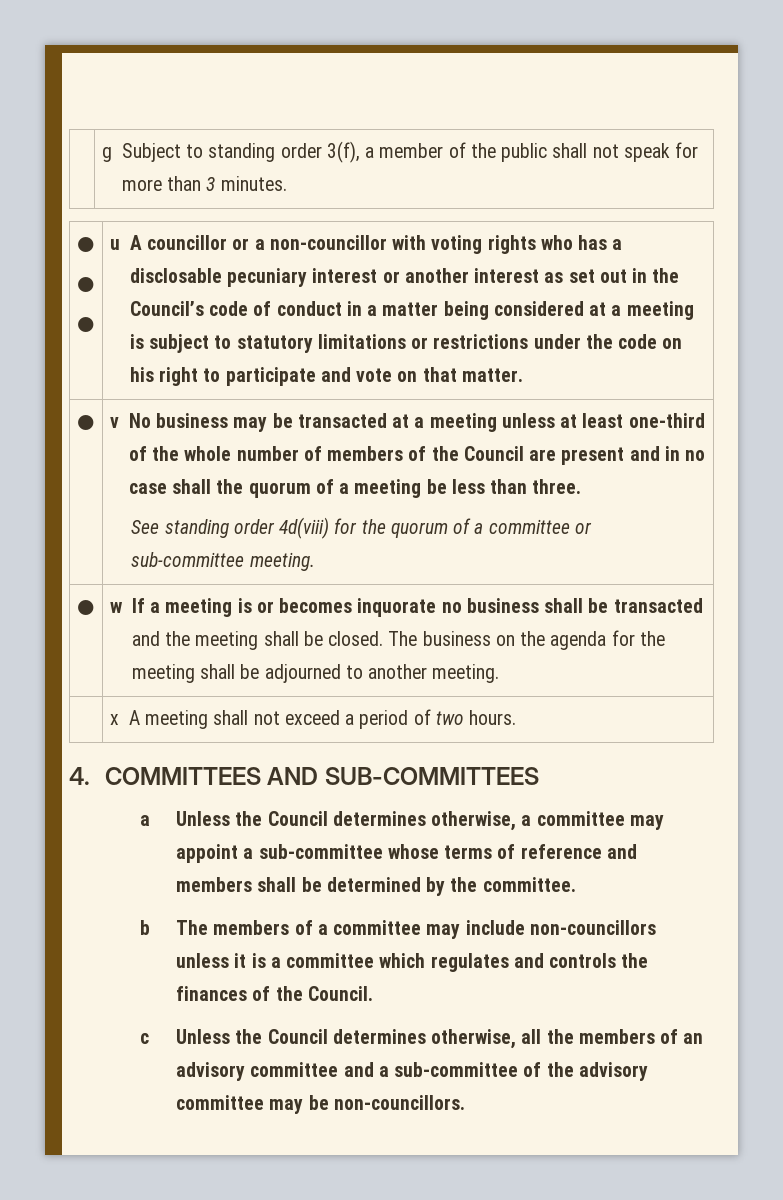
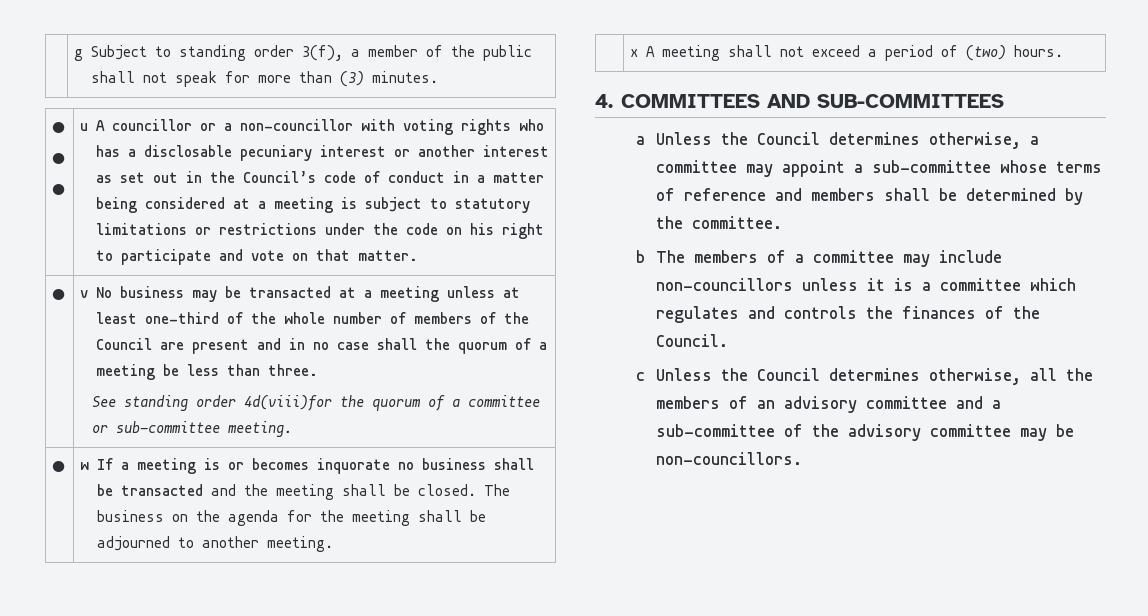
[206,177,216,191] 3 -> [339,71,364,87] (3)
[279,517,358,539] 4d(viii) for -> [244,395,333,411] 4d(viii)for
[435,711,464,725] two -> [965,45,1006,61] (two)

